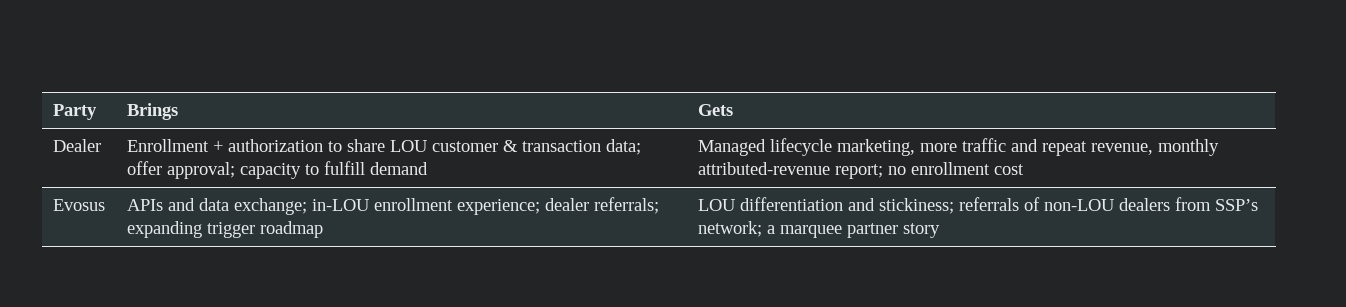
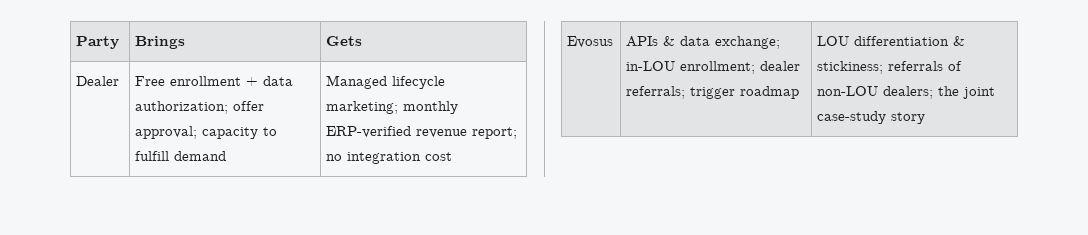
[126,139,641,155] Enrollment + authorization to share LOU customer & transaction data; -> [135,76,294,86] [135,101,229,114] Free enrollment + data authorization;
[836,138,1219,156] [697,162,830,175] marketing, more traffic and repeat revenue, monthly attributed-revenue -> [326,101,459,114] [326,126,468,138] marketing; monthly ERP-verified revenue
[910,162,990,175] enrollment -> [347,152,422,164] integration
[167,198,195,211] and -> [663,36,676,46] &
[373,198,540,215] enrollment experience; -> [680,61,756,74] enrollment;
[126,221,202,238] expanding -> (686, 92) none
[847,198,875,211] and -> [953,36,966,46] &
[1118,197,1258,211] [697,221,898,238] dealers from SSP’s network; a marquee partner -> [883,86,996,99] [817,111,887,124] dealers; the joint case-study

